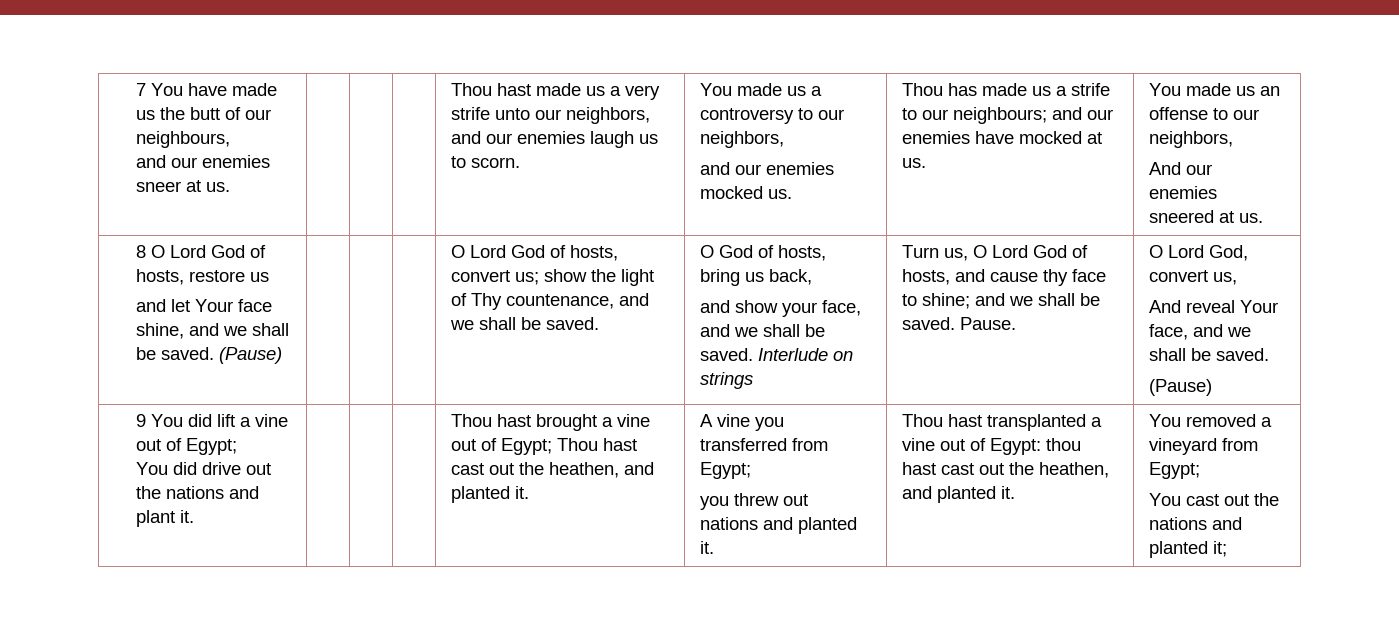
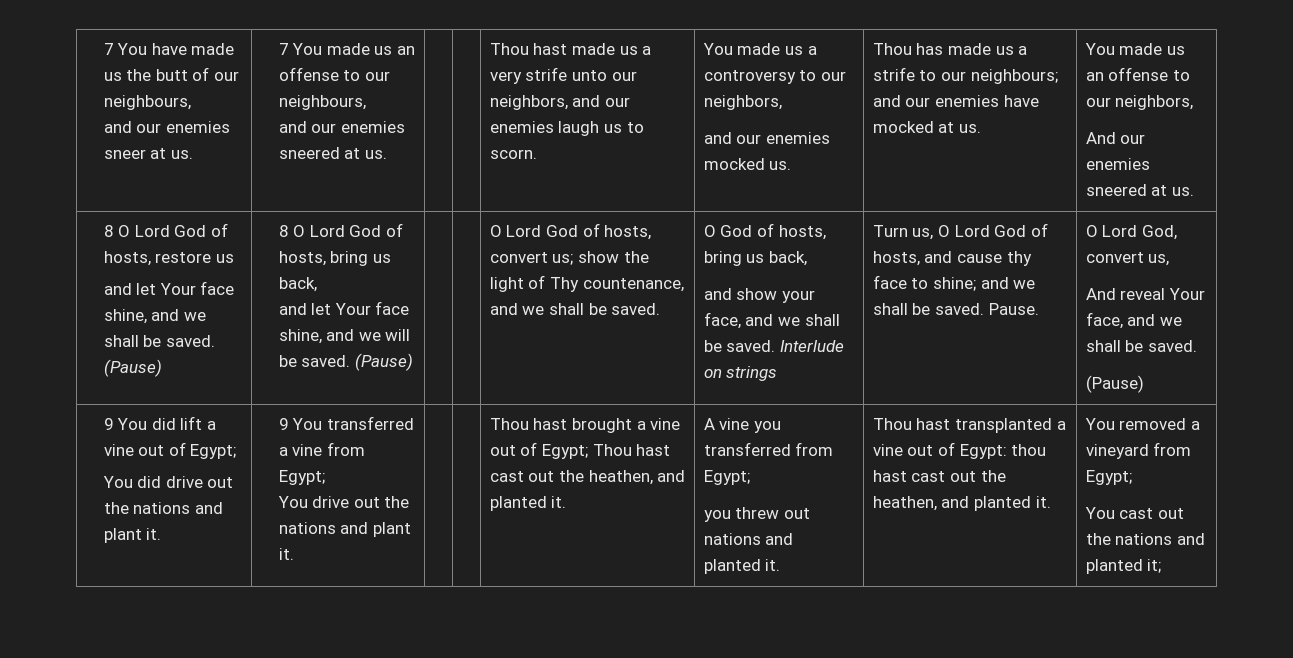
(230, 187) none -> [278,43,415,55] [278,67,390,81] [278,95,366,110] [278,121,405,133] [278,147,387,159] 7 You made us an offense to our neighbours, // and our enemies sneered at us.
(282, 355) none -> [278,223,403,237] [278,251,391,266] [278,277,317,292] [278,301,410,315] [278,329,411,344] [278,353,413,371] 8 O Lord God of hosts, bring us back, // and let Your face shine, and we will be saved. (Pause)
(194, 516) none -> [278,416,414,430] [278,442,365,456] [278,470,325,485] [277,496,410,508] [278,522,411,537] [278,548,294,560] 9 You transferred a vine from Egypt; // You drive out the nations and plant it.

